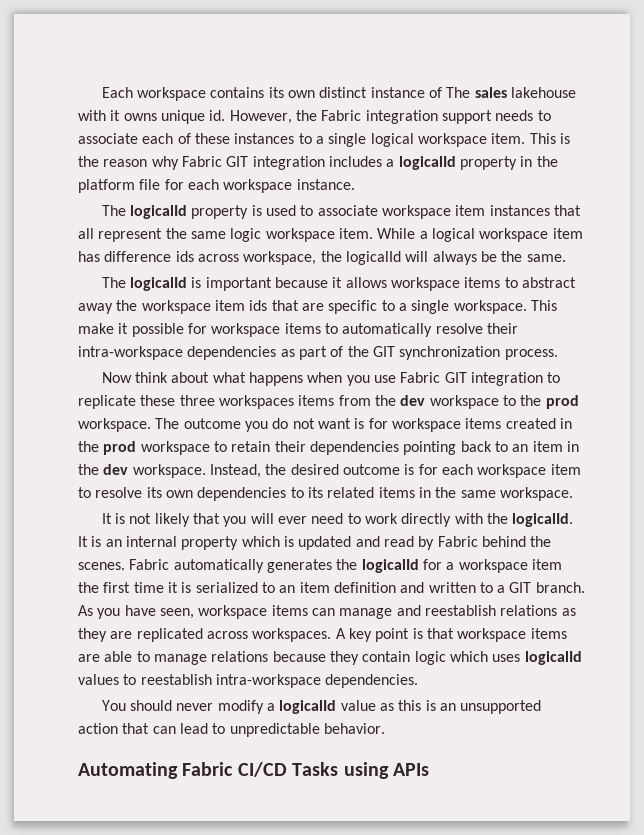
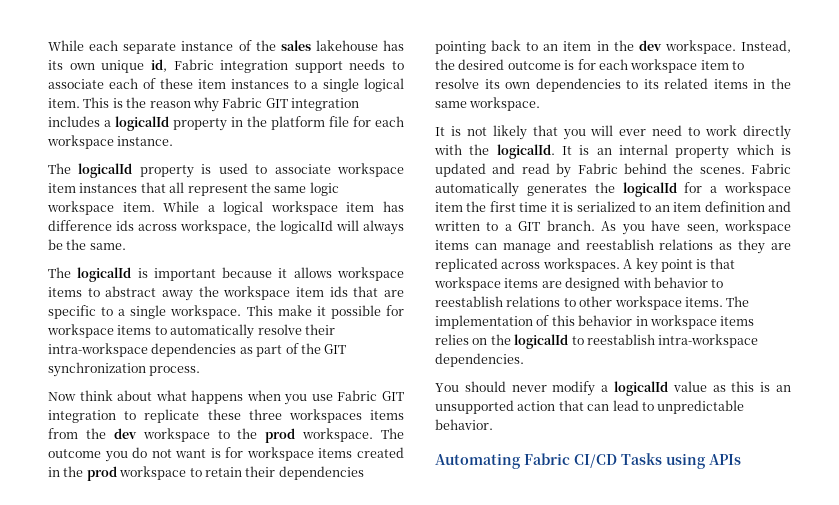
[101,87,576,101] [78,110,317,124] Each workspace contains its own distinct instance of The sales lakehouse with it owns unique id. However, the -> [48,40,404,54] [48,59,167,73] While each separate instance of the sales lakehouse has its own unique id,
(230, 138) none -> [198,79,226,89] item
[417,133,487,147] workspace -> (404, 85) none
[104,651,582,665] [78,674,119,685] able to manage relations because they contain logic which uses logicalId values -> [565,277,724,291] [435,296,750,310] [435,315,755,329] [435,334,569,349] designed with behavior to reestablish relations to other workspace items. The implementation of this behavior in workspace items relies on the logicalId

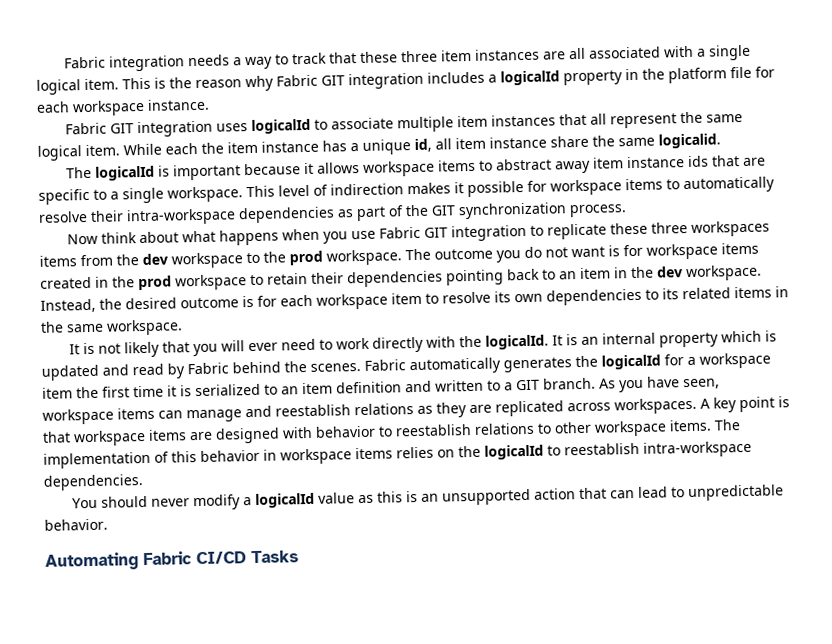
[48,40,404,54] [48,59,404,73] [48,78,306,89] While each separate instance of the sales lakehouse has its own unique id, Fabric integration support needs to associate each of these item instances to -> [64,45,695,72] Fabric integration needs a way to track that these three item instances are all associated with
[48,163,404,178] The logicalId property is used to associate workspace -> [65,116,455,138] Fabric GIT integration uses logicalId to associate multiple
[309,182,339,196] [47,201,404,215] [48,220,404,235] [48,239,126,250] logic workspace item. While a logical workspace item has difference ids across workspace, the logicalId will always be the same. -> [37,133,721,161] logical item. While each the item instance has a unique id, all item instance share the same logicalid.
[198,286,324,300] the workspace item -> [593,156,686,169] item instance
[277,305,312,316] make -> [278,182,451,197] level of indirection makes
[666,453,741,469] using APIs -> (299, 557) none

